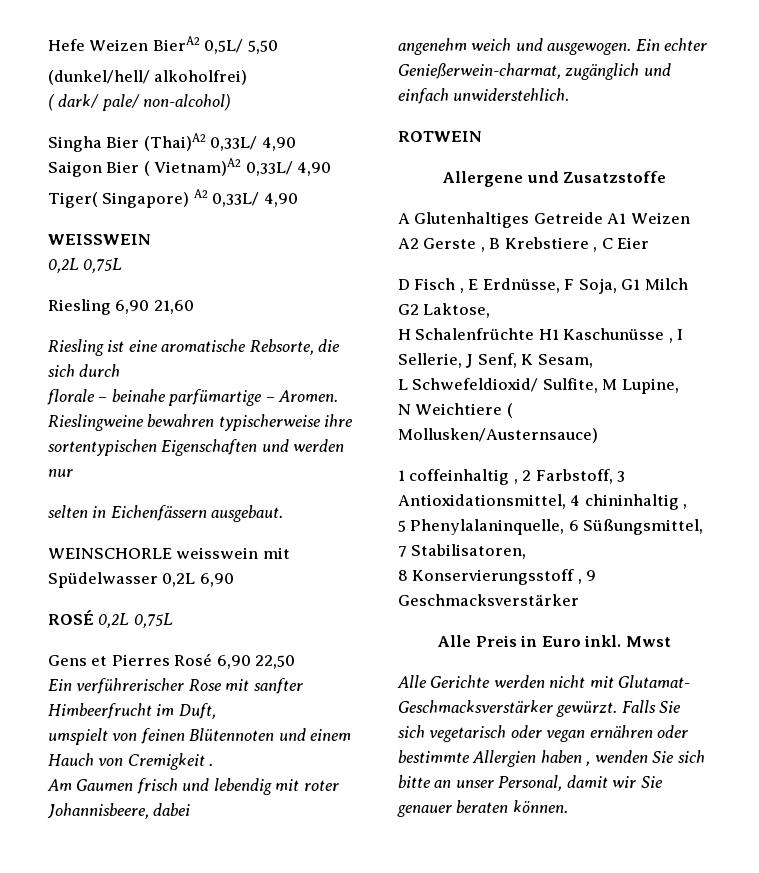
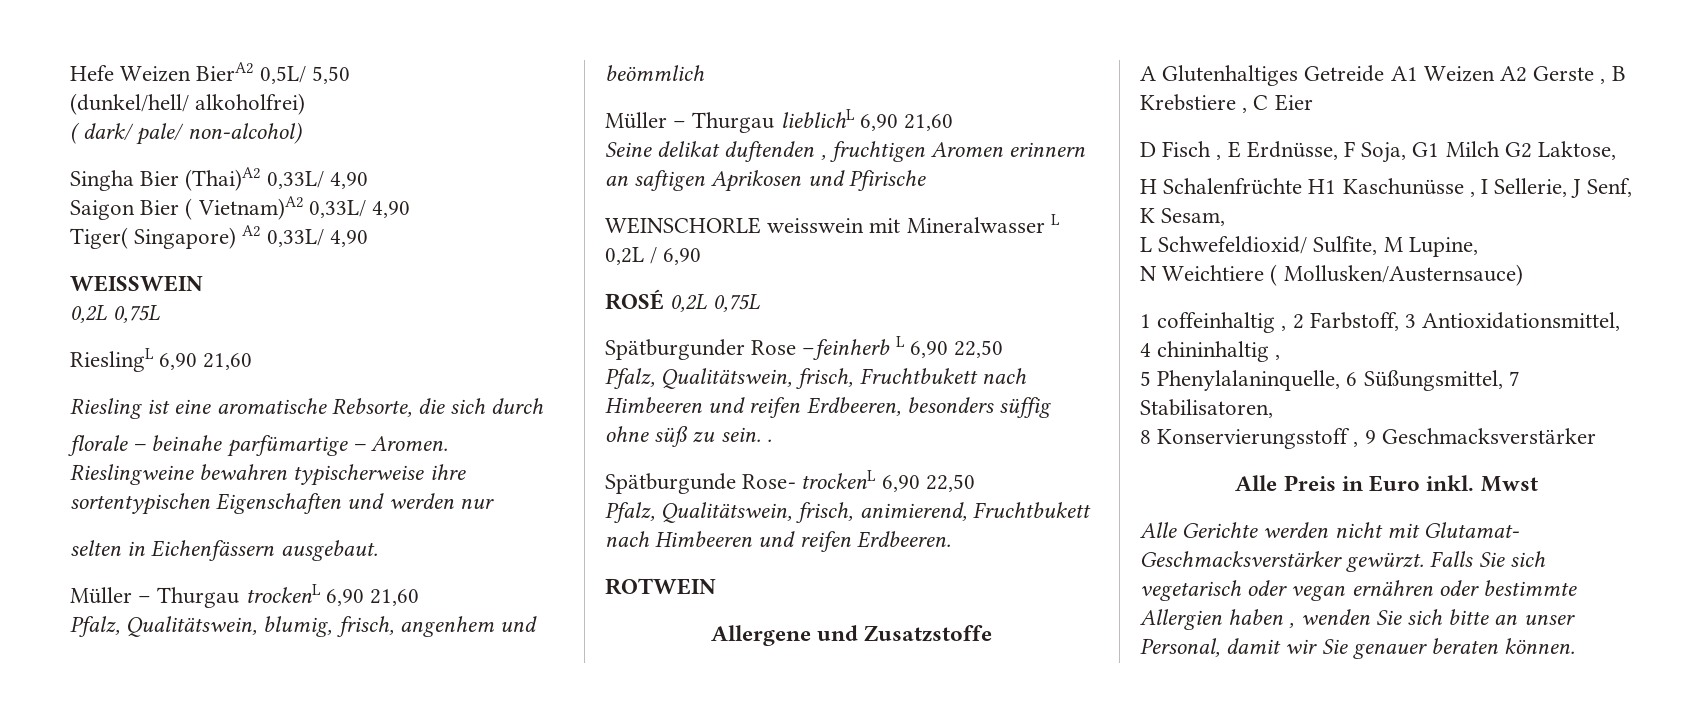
[48,299,111,315] Riesling -> [70,348,154,372] RieslingL
(284, 513) none -> [70,584,420,608] [70,616,538,637] [605,65,705,81] [605,109,954,133] [605,141,1086,162] [605,170,926,192] // Müller – Thurgau trockenL 6,90 21,60 // Pfalz, Qualitätswein, blumig, frisch, angenhem und beömmlich // Müller – Thurgau lieblichL 6,90 21,60 // Seine delikat duftenden , fruchtigen Aromen erinnern an saftigen Aprikosen und Pfirische
[48,572,196,588] Spüdelwasser 0,2L -> [906,214,1060,233] [605,247,658,265] Mineralwasser L 0,2L /
[48,653,296,669] [48,678,303,694] [48,703,216,719] [48,728,352,745] [48,753,214,770] [47,778,339,795] [47,803,191,819] [398,38,708,55] [398,63,671,80] [398,88,570,104] Gens et Pierres Rosé 6,90 22,50 // Ein verführerischer Rose mit sanfter Himbeerfrucht im Duft, // umspielt von feinen Blütennoten und einem Hauch von Cremigkeit . // Am Gaumen frisch und lebendig mit roter Johannisbeere, dabei // angenehm weich und ausgewogen. Ein echter Genießerwein-charmat, zugänglich und einfach unwiderstehlich. -> [605,336,1004,360] [605,368,1027,389] [605,397,1052,418] [605,426,772,447] [605,470,975,494] [605,502,1091,523] [605,531,951,552] Spätburgunder Rose –feinherb L 6,90 22,50 // Pfalz, Qualitätswein, frisch, Fruchtbukett nach Himbeeren und reifen Erdbeeren, besonders süffig ohne süß zu sein. . // Spätburgunde Rose- trockenL 6,90 22,50 // Pfalz, Qualitätswein, frisch, animierend, Fruchtbukett nach Himbeeren und reifen Erdbeeren.

